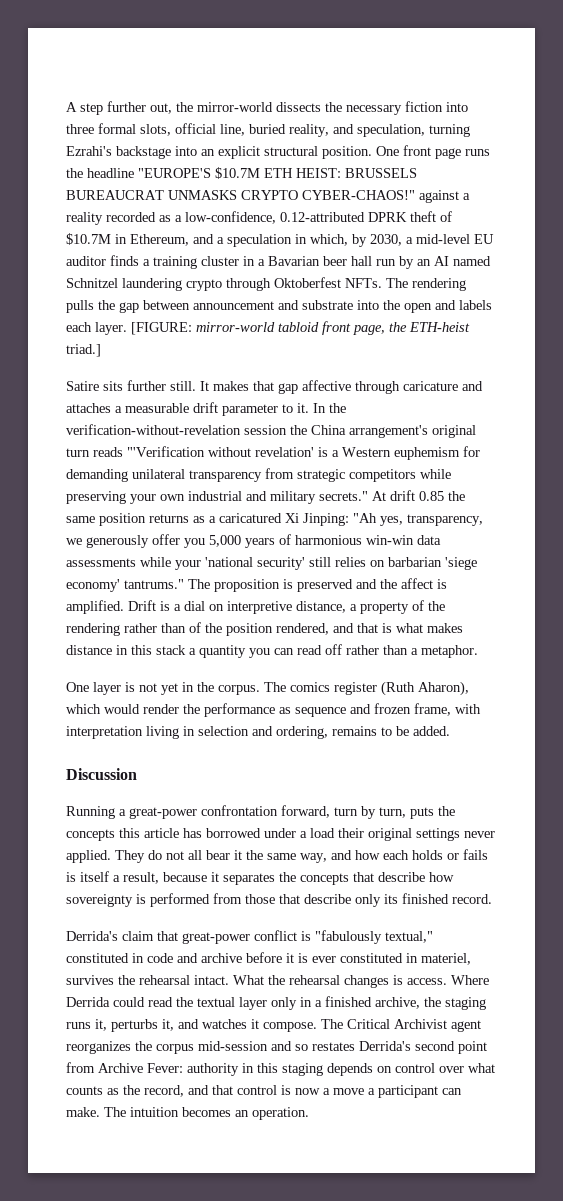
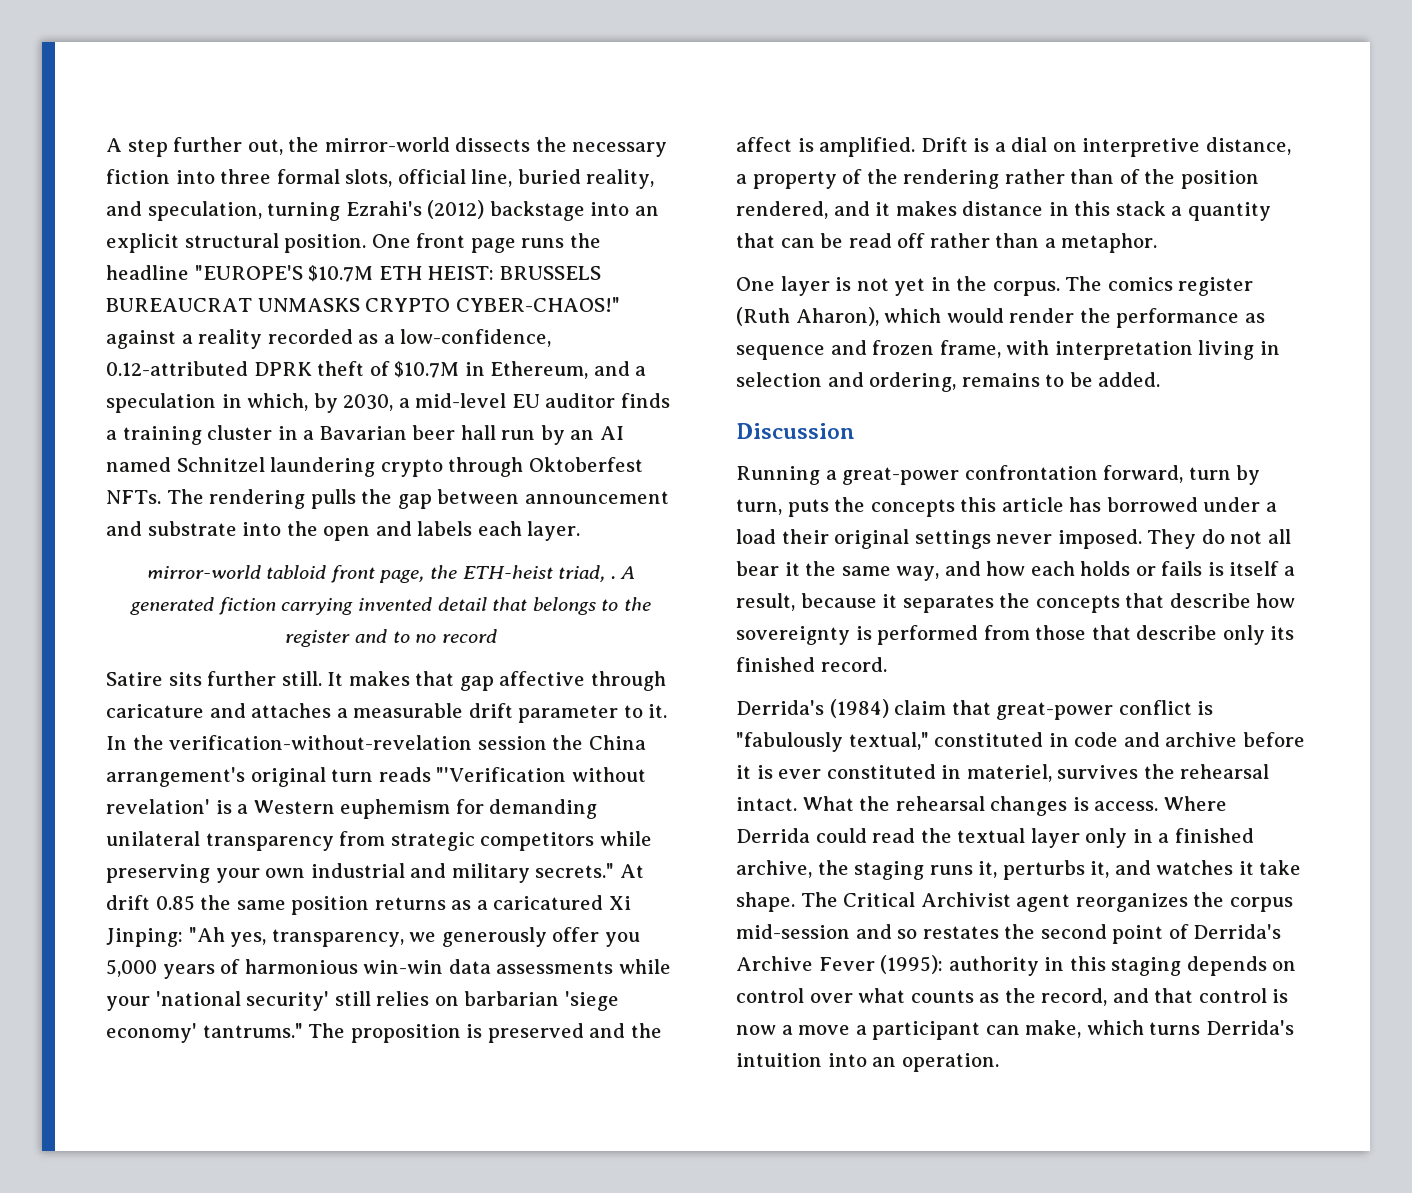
(112, 151) none -> [427,200,485,219] (2012)
[131,322,192,335] [FIGURE: -> (581, 531) //
[66,344,101,357] triad.] -> [558,565,636,582] [130,597,651,615] [285,629,497,647] triad, . A generated fiction carrying invented detail that belongs to the register and to no record
[357,623,423,633] that is what -> [875,202,891,216] it
[249,648,294,658] you can -> [736,233,844,248] that can be
[66,850,111,863] applied. -> [1057,529,1142,549] imposed.
(118, 936) none -> [829,699,889,718] (1984)
[263,1022,317,1032] compose. -> [1259,860,1302,875] [736,892,795,912] take shape.
[359,1041,411,1051] Derrida's -> [1004,924,1036,939] the
[66,1062,183,1073] from Archive Fever: -> [1168,924,1282,939] [736,955,944,974] of Derrida's Archive Fever (1995):
[66,1107,231,1117] make. The intuition becomes -> [1025,1020,1294,1038] [736,1053,867,1067] make, which turns Derrida's intuition into

